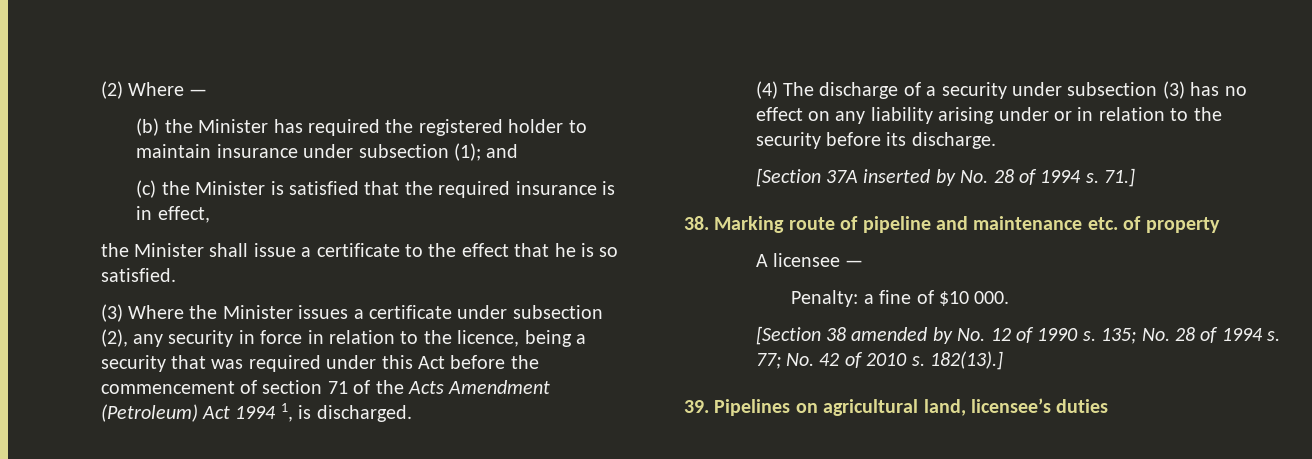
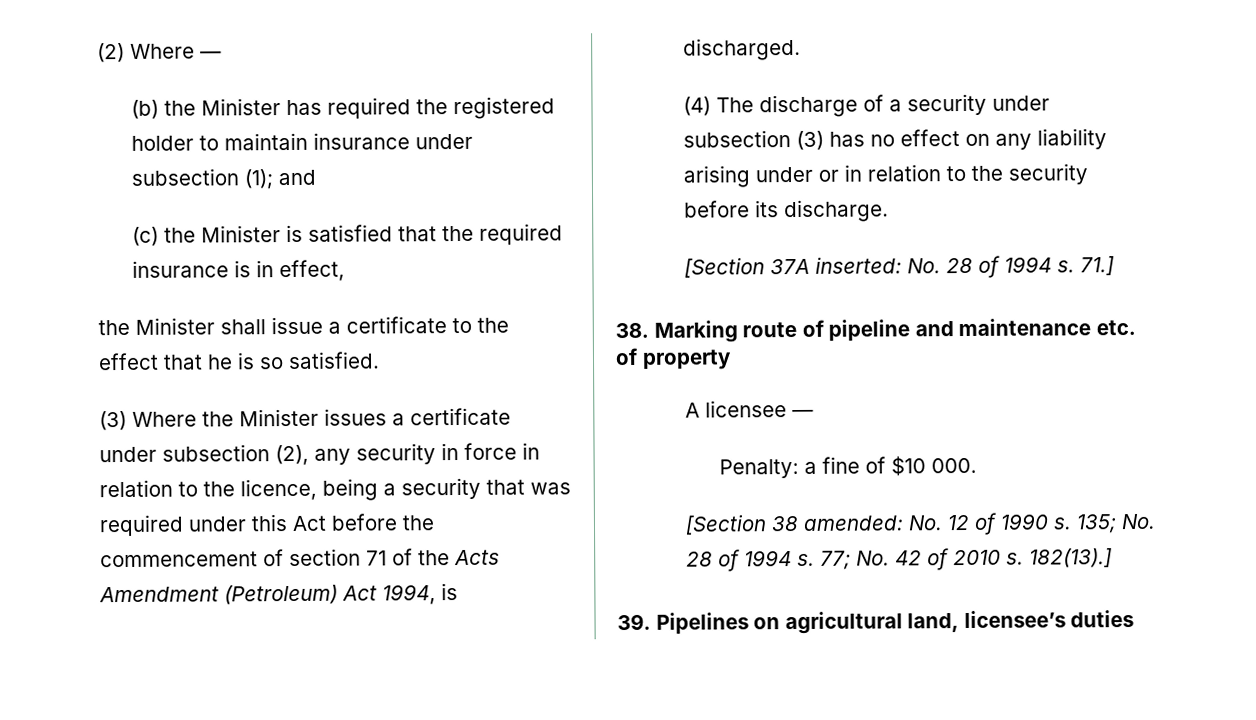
[235,403,293,422] 1994 1, -> [381,584,436,605] 1994,
[863,169,956,186] inserted by -> [814,256,902,274] inserted:
[851,327,953,344] amended by -> [802,515,904,531] amended:

